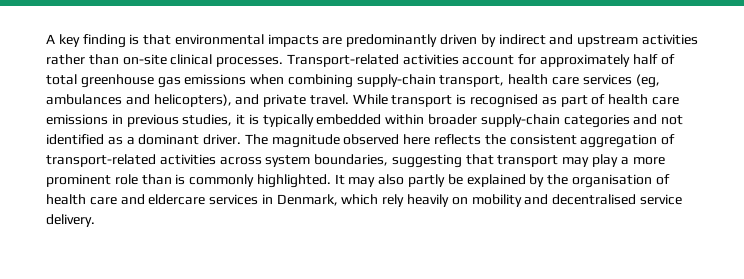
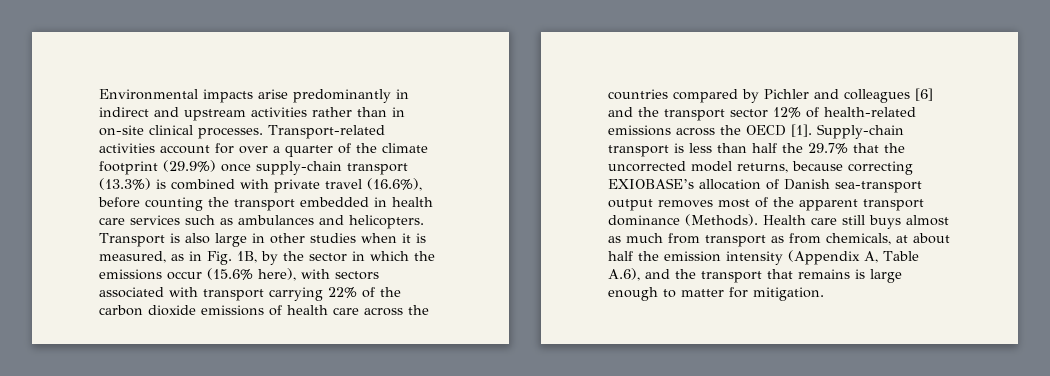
[46,34,496,48] A key finding is that environmental impacts are predominantly driven by -> [99,89,409,103] Environmental impacts arise predominantly in
(119, 59) none -> [392,107,405,117] in
[540,54,675,67] [46,74,660,88] [46,94,679,108] [46,114,684,128] [46,134,676,148] [46,154,665,168] [46,174,670,188] [46,194,682,207] [46,214,95,227] approximately half of total greenhouse gas emissions when combining supply-chain transport, health care services (eg, ambulances and helicopters), and private travel. While transport is recognised as part of health care emissions in previous studies, it is typically embedded within broader supply-chain categories and not identified as a dominant driver. The magnitude observed here reflects the consistent aggregation of transport-related activities across system boundaries, suggesting that transport may play a more prominent role than is commonly highlighted. It may also partly be explained by the organisation of health care and eldercare services in Denmark, which rely heavily on mobility and decentralised service delivery. -> [239,143,428,157] [99,160,408,175] [99,178,422,193] [98,197,433,211] [99,215,424,229] [99,233,426,247] [99,251,435,265] [99,268,379,281] [99,287,401,301] [99,305,429,316] [608,88,933,103] [608,107,916,121] [608,124,904,139] [608,143,905,157] [608,161,913,175] [608,178,922,193] [608,197,924,211] [608,214,949,229] [608,233,950,247] [608,250,919,265] [608,268,902,283] [608,287,824,301] over a quarter of the climate footprint (29.9%) once supply-chain transport (13.3%) is combined with private travel (16.6%), before counting the transport embedded in health care services such as ambulances and helicopters. Transport is also large in other studies when it is measured, as in Fig. 1B, by the sector in which the emissions occur (15.6% here), with sectors associated with transport carrying 22% of the carbon dioxide emissions of health care across the countries compared by Pichler and colleagues [6] and the transport sector 12% of health-related emissions across the OECD [1]. Supply-chain transport is less than half the 29.7% that the uncorrected model returns, because correcting EXIOBASE’s allocation of Danish sea-transport output removes most of the apparent transport dominance (Methods). Health care still buys almost as much from transport as from chemicals, at about half the emission intensity (Appendix A, Table A.6), and the transport that remains is large enough to matter for mitigation.

